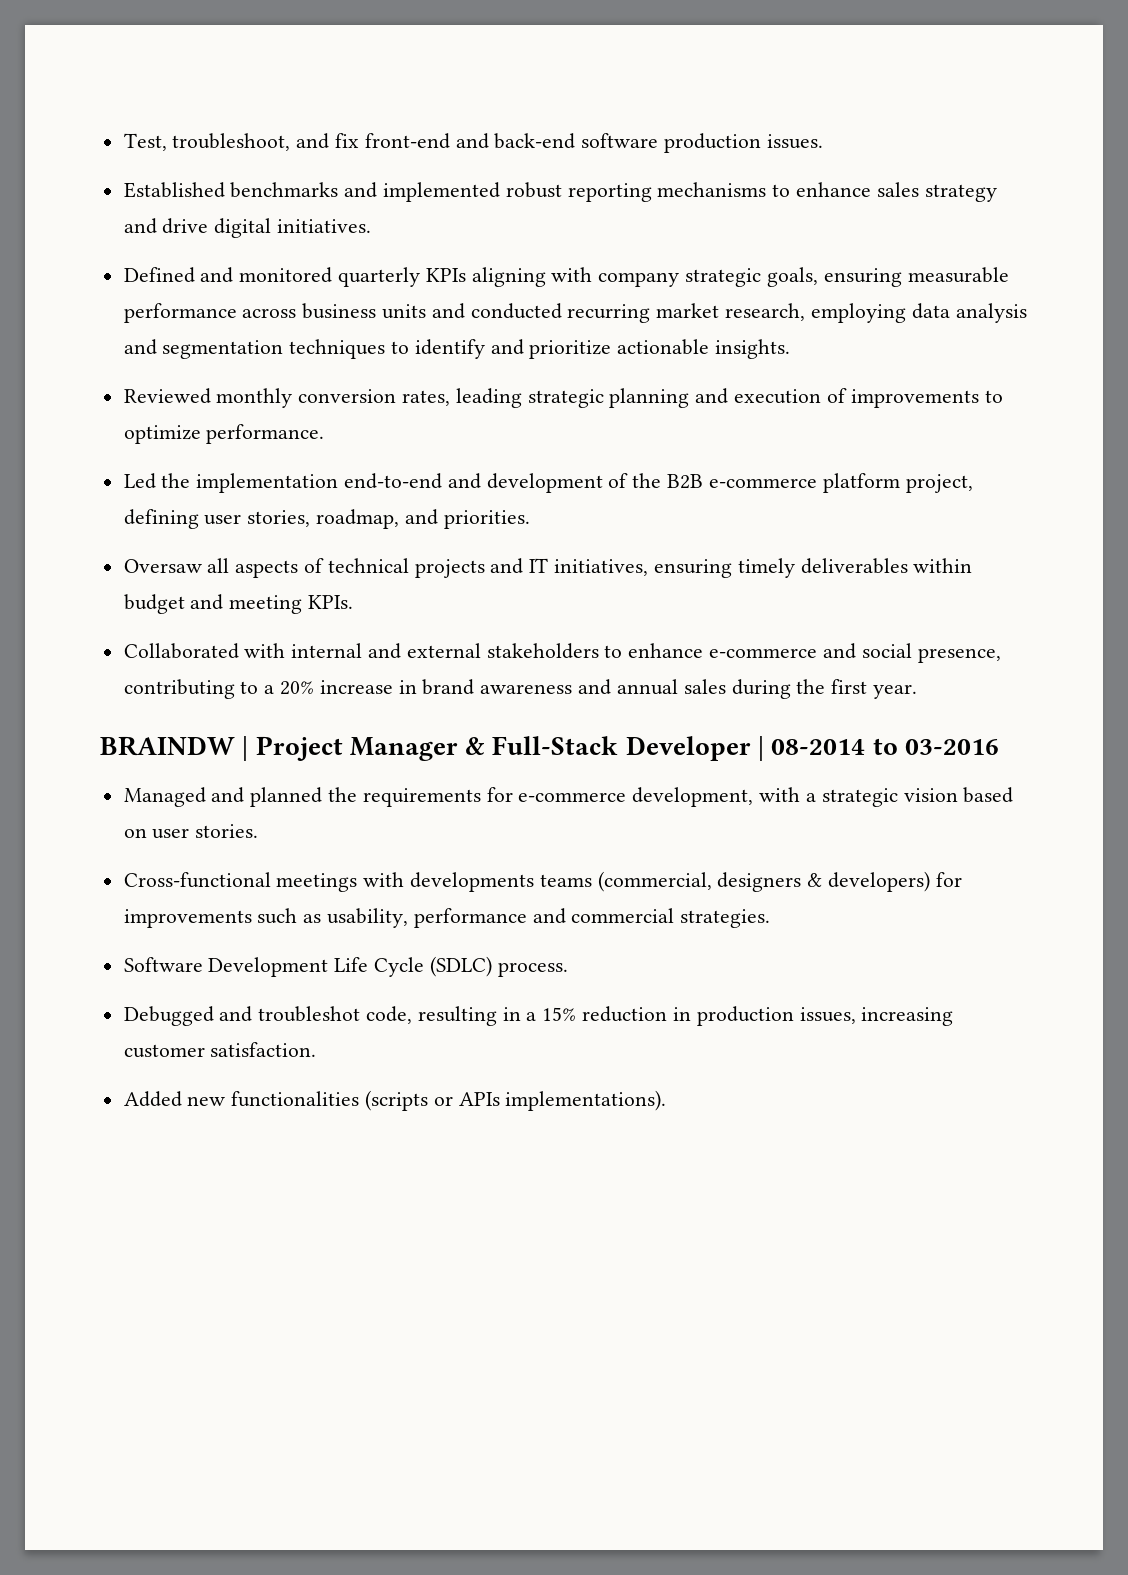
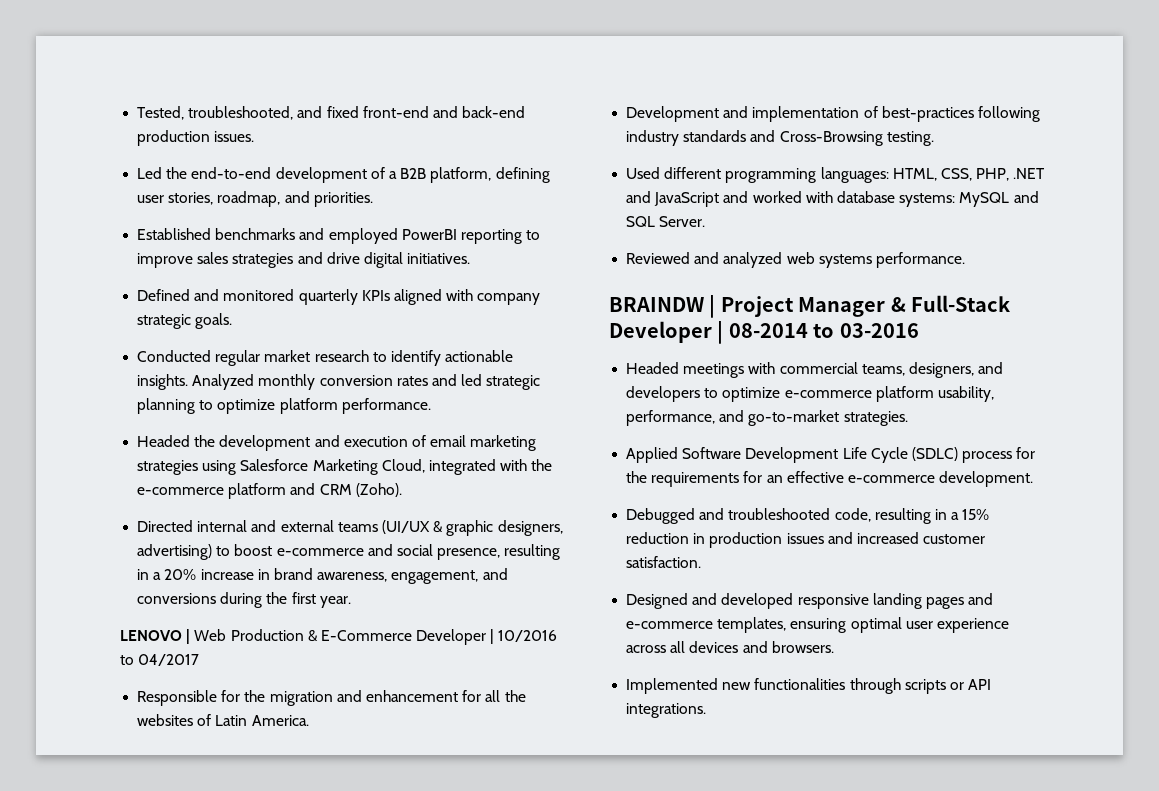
[123,133,360,151] Test, troubleshoot, and fix -> [137,106,359,120] Tested, troubleshooted, and fixed
[581,133,659,148] software -> (526, 112) none
[123,182,997,202] Established benchmarks and implemented robust reporting mechanisms to enhance sales strategy -> [137,167,550,183] [137,191,373,207] [137,228,541,244] [137,252,294,268] Led the end-to-end development of a B2B platform, defining user stories, roadmap, and priorities. // Established benchmarks and employed PowerBI reporting to improve sales strategies
[471,267,546,287] aligning -> [393,289,442,305] aligned
[766,267,1009,287] [123,303,1027,323] [123,339,612,359] goals, ensuring measurable performance across business units and conducted recurring market research, employing data analysis and segmentation techniques to identify and prioritize -> [195,313,233,329] [137,350,441,366] goals. // Conducted regular market research to identify
[123,388,211,404] // Reviewed -> [192,374,255,390] Analyzed
[402,388,1003,408] [123,424,325,444] [123,473,973,493] [123,509,530,529] [123,558,973,578] [123,594,354,614] [123,643,704,659] rates, leading strategic planning and execution of improvements to optimize performance. // Led the implementation end-to-end and development of the B2B e-commerce platform project, defining user stories, roadmap, and priorities. // Oversaw all aspects of technical projects and IT initiatives, ensuring timely deliverables within budget and meeting KPIs. // Collaborated with internal and external stakeholders to enhance -> [396,374,541,390] [137,398,431,414] [137,435,537,451] [137,459,553,475] [137,483,402,499] [137,520,563,536] [137,544,273,560] rates and led strategic planning to optimize platform performance. // Headed the development and execution of email marketing strategies using Salesforce Marketing Cloud, integrated with the e-commerce platform and CRM (Zoho). // Directed internal and external teams (UI/UX & graphic designers, advertising) to boost
[123,679,259,699] contributing to -> [504,544,561,560] [137,569,150,580] resulting in
[480,679,726,695] awareness and annual sales -> [317,568,508,584] [137,593,217,604] awareness, engagement, and conversions
(917, 691) none -> [120,629,558,645] [120,654,200,666] [137,690,526,706] [137,714,309,726] [626,106,1040,122] [626,130,934,146] [626,167,1046,183] [626,191,1039,207] [626,216,706,227] [626,252,965,268] // LENOVO | Web Production & E-Commerce Developer | 10/2016 to 04/2017 // Responsible for the migration and enhancement for all the websites of Latin America. // Development and implementation of best-practices following industry standards and Cross-Browsing testing. // Used different programming languages: HTML, CSS, PHP, .NET and JavaScript and worked with database systems: MySQL and SQL Server. // Reviewed and analyzed web systems performance.
[123,787,1014,807] [123,824,259,839] [123,871,962,892] [123,908,675,928] Managed and planned the requirements for e-commerce development, with a strategic vision based on user stories. // Cross-functional meetings with developments teams (commercial, designers & developers) for improvements such as usability, performance and commercial -> [626,362,1004,378] [626,386,994,402] [626,410,840,426] Headed meetings with commercial teams, designers, and developers to optimize e-commerce platform usability, performance, and go-to-market
(771, 918) none -> [626,447,679,463] Applied
[497,962,568,977] process. -> [962,447,1036,463] [626,471,1034,487] process for the requirements for an effective e-commerce development.
[258,1006,361,1022] troubleshot -> [728,508,831,520] troubleshooted
[799,1007,954,1026] issues, increasing -> [786,532,919,544] issues and increased
[123,1090,667,1111] Added new functionalities (scripts or APIs implementations). -> [626,593,994,609] [626,617,1009,633] [626,641,834,653] [626,678,992,694] [626,703,707,718] Designed and developed responsive landing pages and e-commerce templates, ensuring optimal user experience across all devices and browsers. // Implemented new functionalities through scripts or API integrations.

